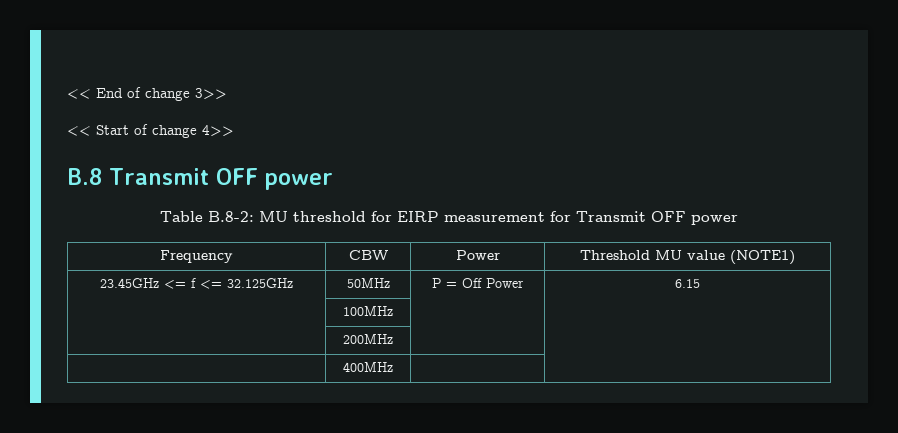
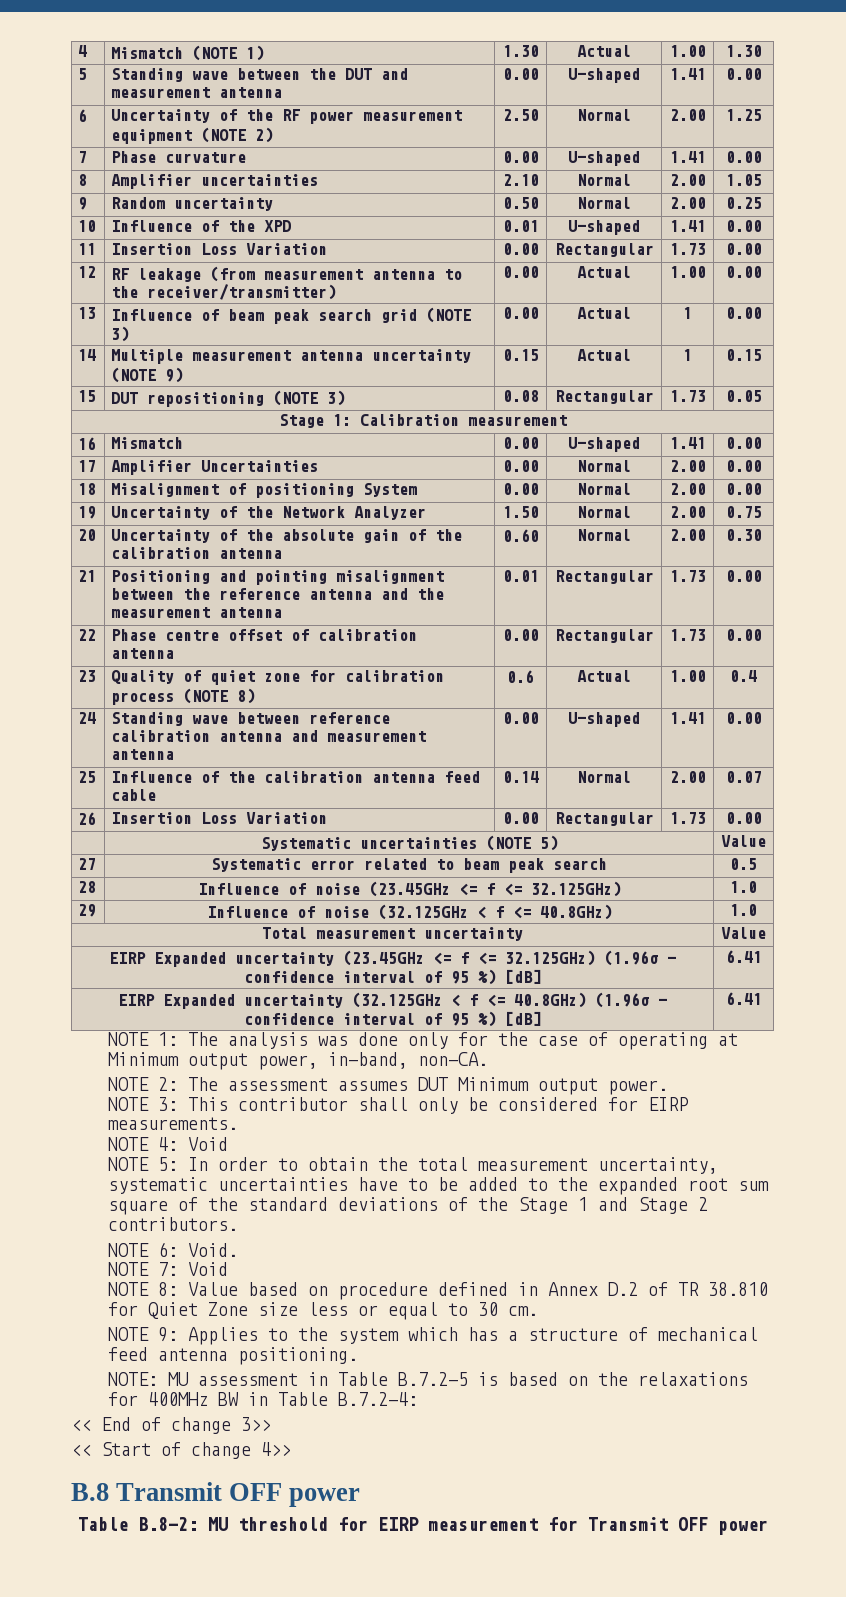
(67, 94) none -> [78,45,88,57] [111,45,265,61] [502,45,539,57] [577,45,631,57] [669,45,706,57] [725,45,762,57] [78,68,88,80] [111,68,409,82] [111,87,283,98] [502,68,539,80] [568,68,640,83] [669,68,706,80] [725,68,762,80] [78,109,88,122] [111,109,463,124] [111,127,274,144] [502,109,539,121] [577,109,631,121] [669,109,706,121] [725,109,762,121] [78,151,88,163] [111,151,247,163] [502,151,539,163] [568,151,640,166] [669,151,706,163] [725,151,762,163] [78,174,88,186] [111,174,319,189] [502,174,539,186] [577,174,631,186] [669,174,706,186] [725,174,762,186] [78,197,88,210] [111,197,274,211] [502,197,539,209] [577,197,631,209] [669,197,706,209] [725,197,762,209] [78,220,97,232] [111,220,292,232] [502,220,539,232] [568,220,640,235] [669,220,706,232] [725,220,762,232] [78,243,97,255] [111,243,328,255] [502,243,539,255] [554,243,654,257] [669,243,706,255] [725,243,762,255] [78,266,97,278] [111,266,463,282] [111,284,337,300] [502,266,539,278] [577,266,631,278] [669,266,706,278] [725,266,762,278] [78,307,97,319] [111,307,472,324] [111,326,130,342] [502,307,539,319] [577,307,631,319] [683,307,692,319] [725,307,762,319] [78,349,97,361] [111,349,472,364] [111,367,184,383] [502,349,539,361] [577,349,631,361] [683,349,692,361] [725,349,762,361] [78,390,97,402] [111,390,346,407] [502,390,539,402] [554,390,654,404] [669,390,706,402] [725,390,762,402] [278,414,567,428] [78,437,97,450] [111,437,184,449] [502,437,539,449] [568,437,640,452] [669,437,706,449] [725,437,762,449] [78,460,97,472] [111,460,319,475] [502,460,539,472] [577,460,631,472] [669,460,706,472] [725,460,762,472] [78,483,97,495] [111,483,418,498] [502,483,539,495] [577,483,631,495] [669,483,706,495] [725,483,762,495] [78,506,97,519] [111,506,427,520] [502,506,539,518] [577,506,631,518] [669,506,706,518] [725,506,762,518] [78,529,97,541] [111,529,463,543] [111,547,283,559] [502,529,539,542] [577,529,631,541] [669,529,706,541] [725,529,762,541] [78,570,97,582] [111,570,445,585] [111,588,445,600] [111,607,283,618] [502,570,539,582] [554,570,654,584] [669,570,706,582] [725,570,762,582] [78,629,97,641] [111,629,418,641] [111,648,175,659] [502,629,539,641] [554,629,654,643] [669,629,706,641] [725,629,762,641] [78,670,97,682] [111,670,445,685] [111,688,256,705] [507,670,534,683] [577,670,631,682] [669,670,706,682] [730,670,757,682] [78,712,97,724] [111,712,391,726] [111,730,427,742] [111,749,175,760] [502,712,539,724] [568,712,640,727] [669,712,706,724] [725,712,762,724] [78,771,97,783] [111,771,481,783] [111,789,157,801] [502,771,539,783] [577,771,631,783] [669,771,706,783] [725,771,762,783] [78,812,97,825] [111,812,328,824] [502,812,539,824] [554,812,654,826] [669,812,706,824] [725,812,762,824] [260,835,558,851] [721,835,766,847] [78,858,97,870] [211,858,607,873] [730,858,757,870] [78,881,97,893] [197,881,621,897] [730,881,757,893] [78,904,97,917] [206,904,612,920] [730,904,757,916] [262,927,523,941] [721,927,766,939] [109,950,676,967] [244,969,541,985] [725,950,762,963] [118,992,667,1009] [244,1011,541,1027] [725,992,762,1005] [108,1032,739,1050] [108,1052,489,1070] [108,1077,669,1095] [108,1097,690,1114] [108,1117,239,1130] [108,1137,229,1151] [108,1157,719,1174] [108,1177,770,1195] [108,1197,709,1215] [108,1217,239,1231] [108,1242,239,1257] [108,1262,229,1276] [108,1282,769,1300] [108,1302,539,1320] [108,1327,759,1345] [108,1347,359,1365] [108,1372,749,1386] [108,1392,419,1406] 4 | Mismatch (NOTE 1) | 1.30 | Actual | 1.00 | 1.30 // 5 | Standing wave between the DUT and measurement antenna | 0.00 | U-shaped | 1.41 | 0.00 // 6 | Uncertainty of the RF power measurement equipment (NOTE 2) | 2.50 | Normal | 2.00 | 1.25 // 7 | Phase curvature | 0.00 | U-shaped | 1.41 | 0.00 // 8 | Amplifier uncertainties | 2.10 | Normal | 2.00 | 1.05 // 9 | Random uncertainty | 0.50 | Normal | 2.00 | 0.25 // 10 | Influence of the XPD | 0.01 | U-shaped | 1.41 | 0.00 // 11 | Insertion Loss Variation | 0.00 | Rectangular | 1.73 | 0.00 // 12 | RF leakage (from measurement antenna to the receiver/transmitter) | 0.00 | Actual | 1.00 | 0.00 // 13 | Influence of beam peak search grid (NOTE 3) | 0.00 | Actual | 1 | 0.00 // 14 | Multiple measurement antenna uncertainty (NOTE 9) | 0.15 | Actual | 1 | 0.15 // 15 | DUT repositioning (NOTE 3) | 0.08 | Rectangular | 1.73 | 0.05 // Stage 1: Calibration measurement // 16 | Mismatch | 0.00 | U-shaped | 1.41 | 0.00 // 17 | Amplifier Uncertainties | 0.00 | Normal | 2.00 | 0.00 // 18 | Misalignment of positioning System | 0.00 | Normal | 2.00 | 0.00 // 19 | Uncertainty of the Network Analyzer | 1.50 | Normal | 2.00 | 0.75 // 20 | Uncertainty of the absolute gain of the calibration antenna | 0.60 | Normal | 2.00 | 0.30 // 21 | Positioning and pointing misalignment between the reference antenna and the measurement antenna | 0.01 | Rectangular | 1.73 | 0.00 // 22 | Phase centre offset of calibration antenna | 0.00 | Rectangular | 1.73 | 0.00 // 23 | Quality of quiet zone for calibration process (NOTE 8) | 0.6 | Actual | 1.00 | 0.4 // 24 | Standing wave between reference calibration antenna and measurement antenna | 0.00 | U-shaped | 1.41 | 0.00 // 25 | Influence of the calibration antenna feed cable | 0.14 | Normal | 2.00 | 0.07 // 26 | Insertion Loss Variation | 0.00 | Rectangular | 1.73 | 0.00 // | Systematic uncertainties (NOTE 5) | Value // 27 | Systematic error related to beam peak search | 0.5 // 28 | Influence of noise (23.45GHz <= f <= 32.125GHz) | 1.0 // 29 | Influence of noise (32.125GHz < f <= 40.8GHz) | 1.0 // Total measurement uncertainty | Value // EIRP Expanded uncertainty (23.45GHz <= f <= 32.125GHz) (1.96σ - confidence interval of 95 %) [dB] | 6.41 // EIRP Expanded uncertainty (32.125GHz < f <= 40.8GHz) (1.96σ - confidence interval of 95 %) [dB] | 6.41 // NOTE 1: The analysis was done only for the case of operating at Minimum output power, in-band, non-CA. // NOTE 2: The assessment assumes DUT Minimum output power. // NOTE 3: This contributor shall only be considered for EIRP measurements. // NOTE 4: Void // NOTE 5: In order to obtain the total measurement uncertainty, systematic uncertainties have to be added to the expanded root sum square of the standard deviations of the Stage 1 and Stage 2 contributors. // NOTE 6: Void. // NOTE 7: Void // NOTE 8: Value based on procedure defined in Annex D.2 of TR 38.810 for Quiet Zone size less or equal to 30 cm. // NOTE 9: Applies to the system which has a structure of mechanical feed antenna positioning. // NOTE: MU assessment in Table B.7.2-5 is based on the relaxations for 400MHz BW in Table B.7.2-4: //
[160,250,233,263] [348,250,388,260] [455,250,500,260] [580,250,795,265] [100,278,293,289] [346,278,390,288] [432,278,524,288] [675,279,700,288] [343,306,393,316] [343,334,393,344] [343,362,393,372] // Frequency | CBW | Power | Threshold MU value (NOTE1) // 23.45GHz <= f <= 32.125GHz | 50MHz | P = Off Power | 6.15 // | 100MHz | | // | 200MHz | | // | 400MHz | | -> (768, 1527) none

